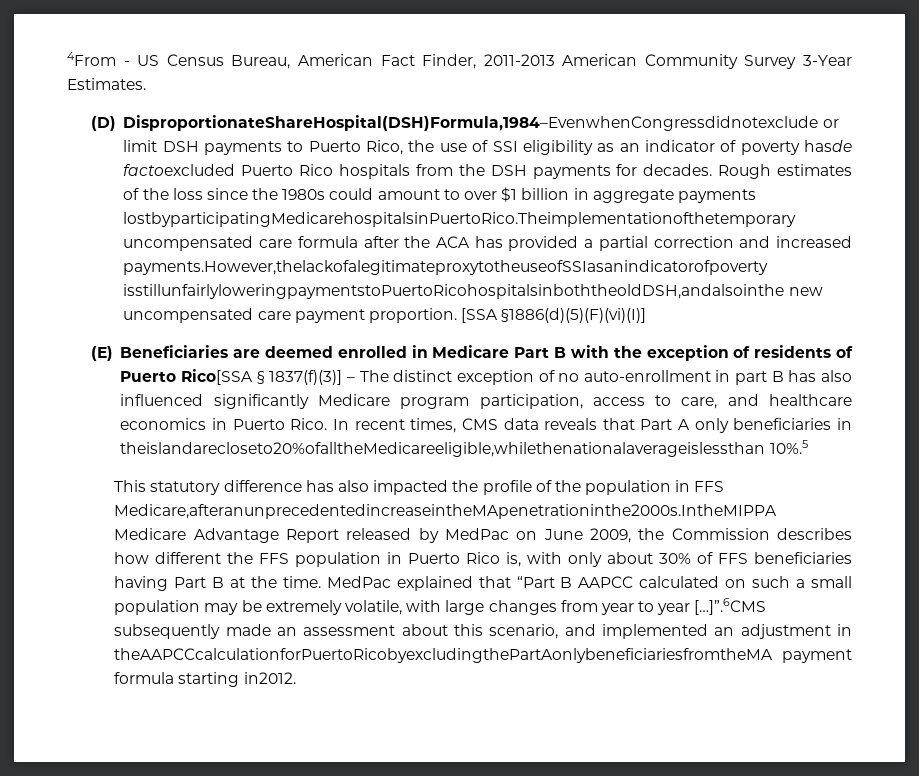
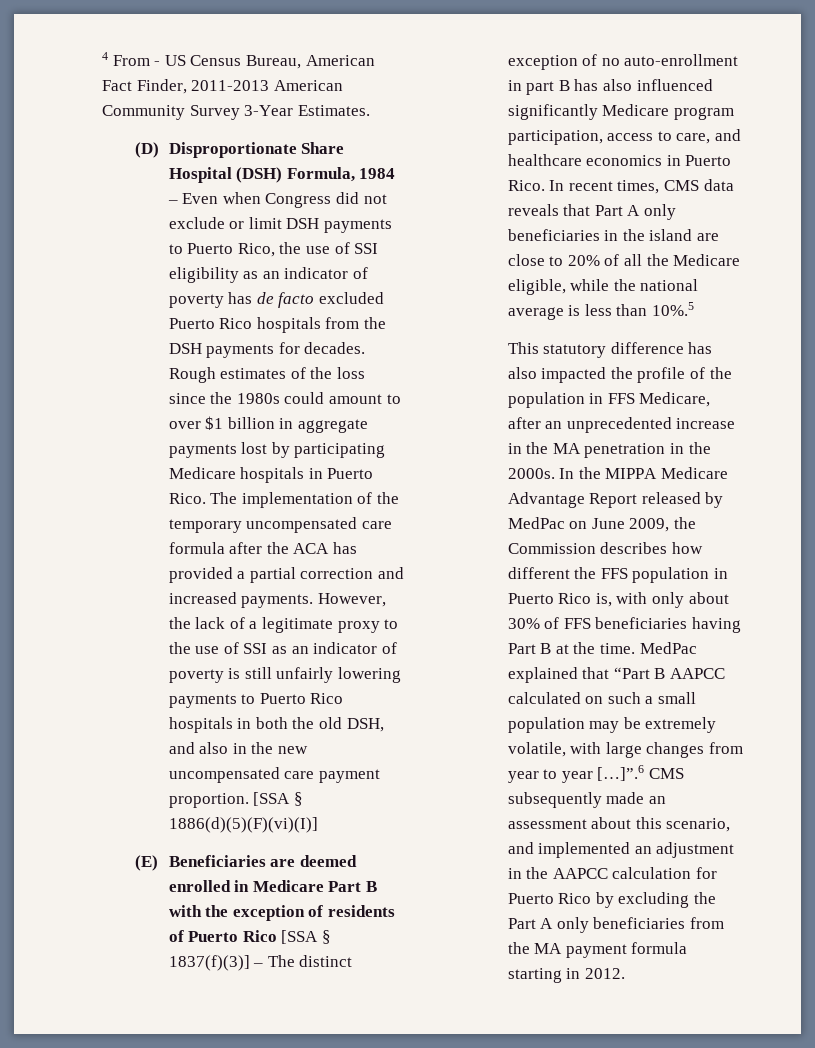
[67,52,116,66] 4From -> [102,52,150,66] 4 From
[123,115,819,131] DisproportionateShareHospital(DSH)Formula,1984–EvenwhenCongressdidnotexclude -> [168,142,345,158] [168,167,396,183] [167,192,387,208] [168,217,225,229] Disproportionate Share Hospital (DSH) Formula, 1984 – Even when Congress did not exclude
[803,140,852,152] [123,164,236,176] hasde factoexcluded -> [228,292,385,308] has de facto excluded
[123,212,797,227] lostbyparticipatingMedicarehospitalsinPuertoRico.Theimplementationofthetemporary -> [241,442,386,458] [168,467,374,483] [168,492,400,508] [168,519,242,533] lost by participating Medicare hospitals in Puerto Rico. The implementation of the temporary
[123,260,769,275] [123,284,785,299] payments.However,thelackofalegitimateproxytotheuseofSSIasanindicatorofpoverty isstillunfairlyloweringpaymentstoPuertoRicohospitalsinboththeoldDSH,andalsointhe -> [241,593,386,608] [168,617,399,633] [168,642,397,654] [168,667,402,683] [168,693,344,708] [168,717,384,733] [168,742,274,754] payments. However, the lack of a legitimate proxy to the use of SSI as an indicator of poverty is still unfairly lowering payments to Puerto Rico hospitals in both the old DSH, and also in the
[501,308,647,323] §1886(d)(5)(F)(vi)(I)] -> [293,792,303,806] [168,817,318,833] § 1886(d)(5)(F)(vi)(I)]
[181,369,254,385] Rico[SSA -> [242,930,319,944] Rico [SSA
[120,442,766,457] theislandarecloseto20%ofalltheMedicareeligible,whilethenationalaverageislessthan -> [622,229,720,241] [507,254,741,266] [507,279,699,295] [507,304,648,320] the island are close to 20% of all the Medicare eligible, while the national average is less than
[114,504,778,519] Medicare,afteranunprecedentedincreaseintheMApenetrationinthe2000s.IntheMIPPA -> [639,392,711,407] [507,417,736,433] [507,442,711,458] [507,467,658,479] Medicare, after an unprecedented increase in the MA penetration in the 2000s. In the MIPPA
[694,598,767,615] […]”.6CMS -> [597,765,685,781] […]”.6 CMS
[114,648,774,663] theAAPCCcalculationforPuertoRicobyexcludingthePartAonlybeneficiariesfromtheMA -> [526,867,718,879] [507,892,717,908] [507,917,725,933] [507,942,563,954] the AAPCC calculation for Puerto Rico by excluding the Part A only beneficiaries from the MA
[243,672,296,684] in2012. -> [566,968,625,979] in 2012.

